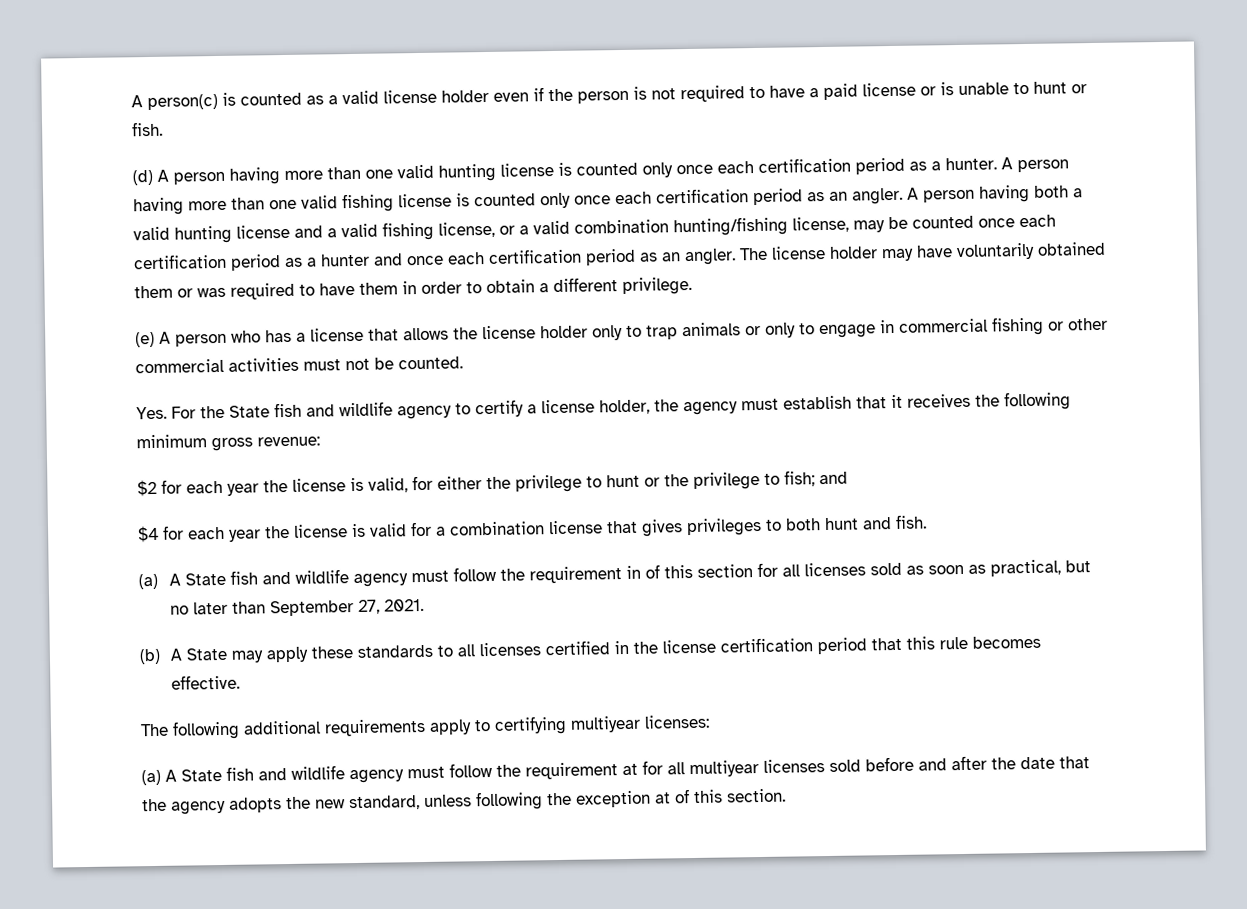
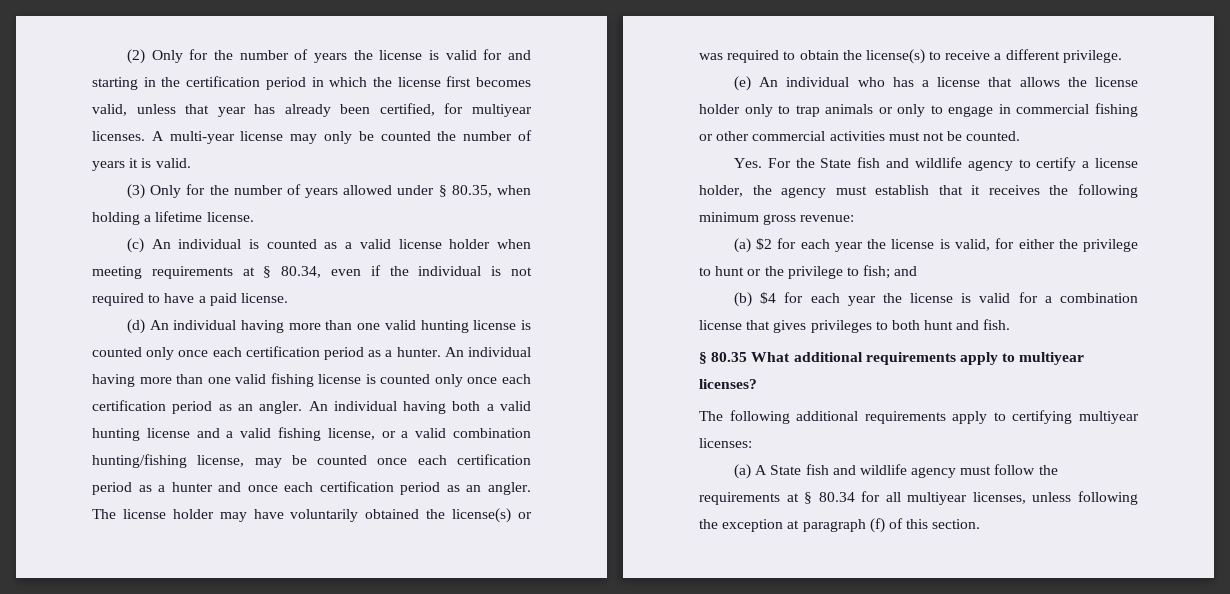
[131,93,218,111] A person(c) -> [126,49,531,64] [92,76,531,90] [92,103,532,117] [92,130,532,144] [92,158,191,171] [126,184,532,199] [92,211,254,225] [126,238,242,253] (2) Only for the number of years the license is valid for and starting in the certification period in which the license first becomes valid, unless that year has already been certified, for multiyear licenses. A multi-year license may only be counted the number of years it is valid. // (3) Only for the number of years allowed under § 80.35, when holding a lifetime license. // (c) An individual
(489, 96) none -> [497,239,531,249] [92,266,322,279] when meeting requirements at § 80.34,
[577,90,629,104] person -> [418,266,482,276] individual
[862,81,1087,97] [132,121,163,137] license or is unable to hunt or fish. -> [240,293,288,303] license.
[157,169,225,185] A person -> [149,320,237,330] An individual
[1001,157,1069,173] A person -> [444,347,531,357] An individual
[907,187,975,203] A person -> [308,401,397,411] An individual
[134,285,173,299] them -> [426,508,512,523] the license(s)
[319,279,535,296] have them in order to obtain -> [799,49,991,64] obtain the license(s) to receive
[159,331,227,347] A person -> [759,77,850,87] An individual
(320, 441) none -> [733,238,751,253] (a)
(848, 478) none -> [733,292,752,307] (b)
[138,559,1091,590] [169,598,424,617] [139,635,1041,665] [170,674,240,690] (a) A State fish and wildlife agency must follow the requirement in of this section for all licenses sold as soon as practical, but no later than September 27, 2021. // (b) A State may apply these standards to all licenses certified in the license certification period that this rule becomes effective. -> [699,352,1085,365] [699,379,757,389] § 80.35 What additional requirements apply to multiyear licenses?
[525,755,1090,780] [142,795,420,815] requirement at for all multiyear licenses sold before and after the date that the agency adopts the new standard, -> [699,491,1026,505] requirements at § 80.34 for all multiyear licenses,
(671, 798) none -> [802,518,885,533] paragraph (f)

